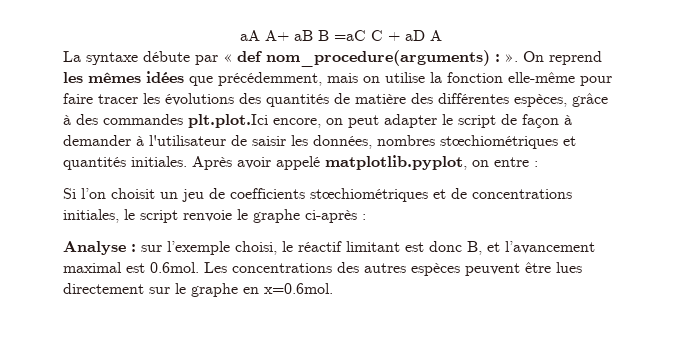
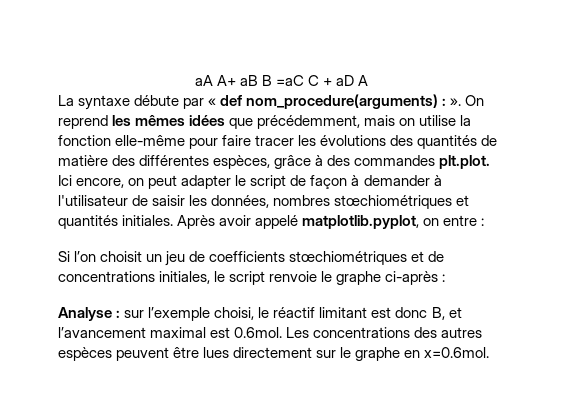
[188,114,268,128] plt.plot.Ici -> [439,155,491,169] [58,175,72,186] plt.plot. Ici

